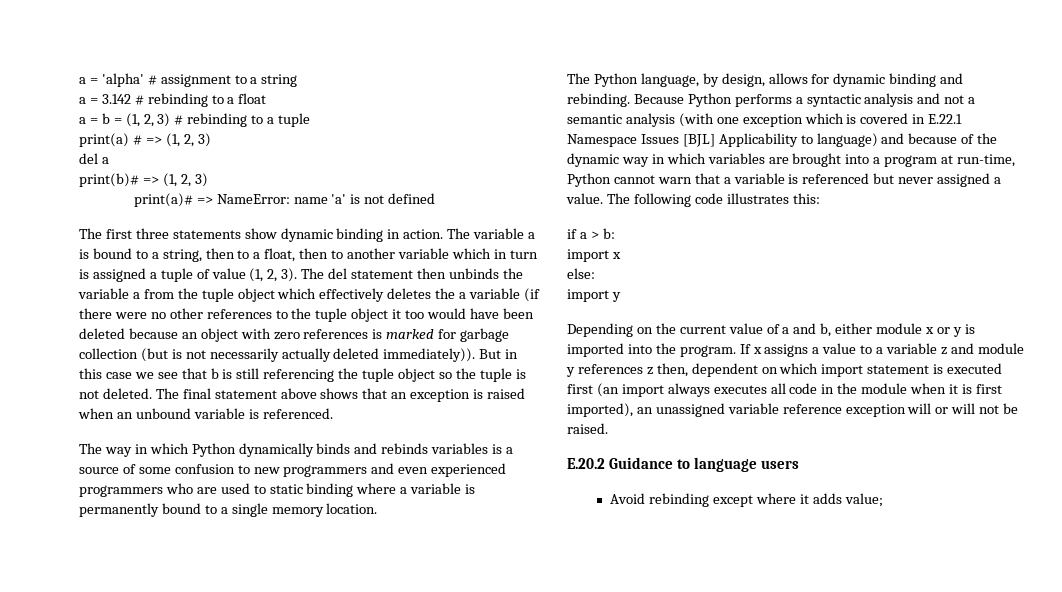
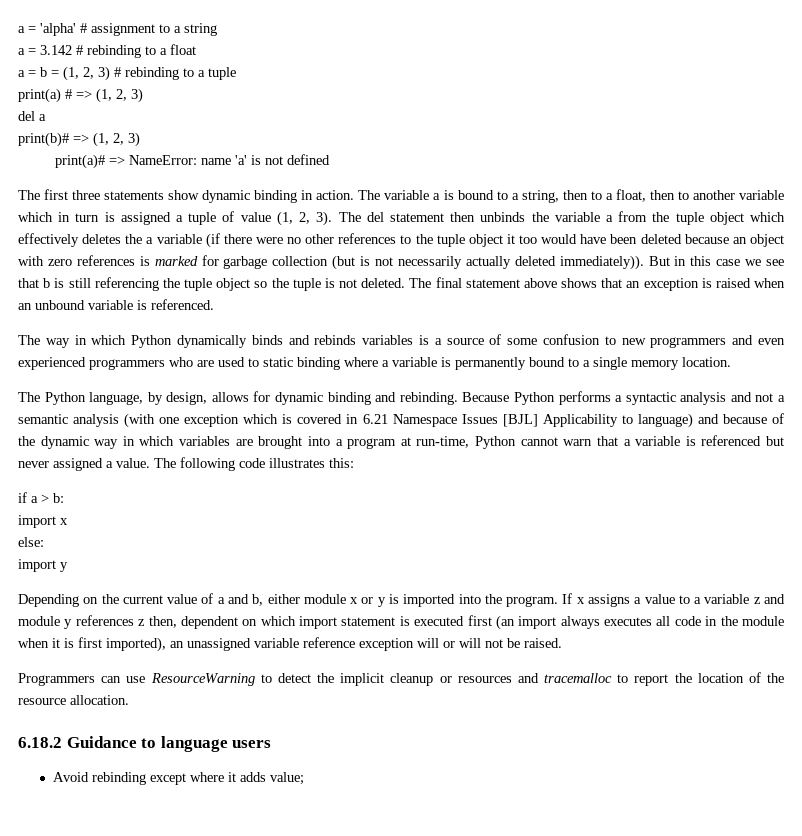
[928,114,963,124] E.22.1 -> [362,414,388,424] 6.21
[567,458,605,469] E.20.2 -> [18,672,784,686] [18,695,129,705] [18,737,62,748] Programmers can use ResourceWarning to detect the implicit cleanup or resources and tracemalloc to report the location of the resource allocation. // 6.18.2

